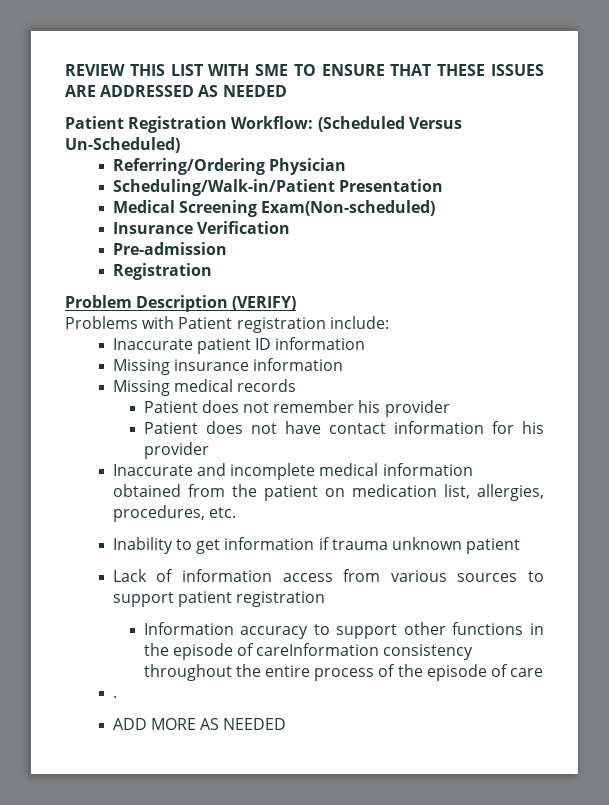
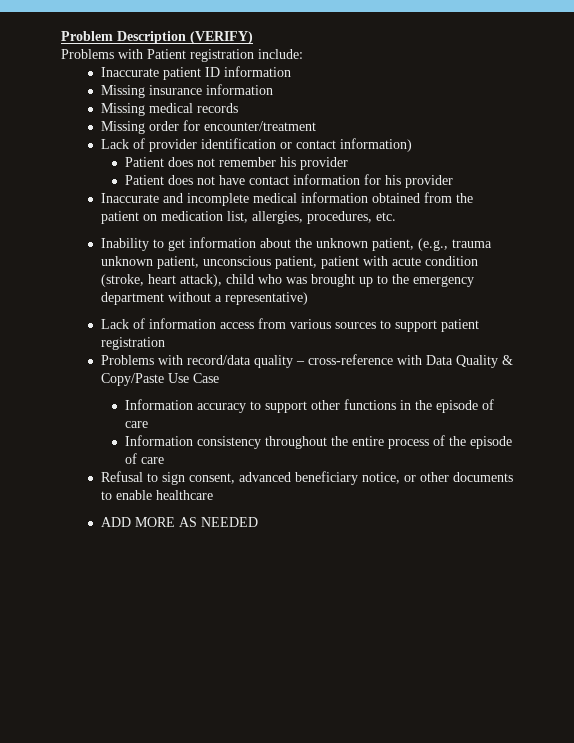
[65,64,544,76] [65,85,287,97] [65,116,462,133] [65,137,180,153] [112,158,347,175] [112,179,444,196] [112,200,436,217] [112,221,291,234] [112,242,227,255] [112,263,212,280] REVIEW THIS LIST WITH SME TO ENSURE THAT THESE ISSUES ARE ADDRESSED AS NEEDED // Patient Registration Workflow: (Scheduled Versus Un-Scheduled) // Referring/Ordering Physician // Scheduling/Walk-in/Patient Presentation // Medical Screening Exam(Non-scheduled) // Insurance Verification // Pre-admission // Registration // -> (61, 36) none
(297, 385) none -> [100,120,316,134] [100,138,412,152] // Missing order for encounter/treatment // Lack of provider identification or contact information)
[318,537,521,554] if trauma unknown patient -> [259,238,492,251] [100,256,478,269] [100,274,474,287] [100,292,308,305] about the unknown patient, (e.g., trauma unknown patient, unconscious patient, patient with acute condition (stroke, heart attack), child who was brought up to the emergency department without a representative)
(326, 599) none -> [100,354,513,368] [100,373,219,386] // Problems with record/data quality – cross-reference with Data Quality & Copy/Paste Use Case
[256,643,380,656] careInformation -> [124,421,148,428] [124,435,193,446] care // Information
[112,695,117,698] . -> [100,471,513,485] [100,490,213,500] Refusal to sign consent, advanced beneficiary notice, or other documents to enable healthcare

